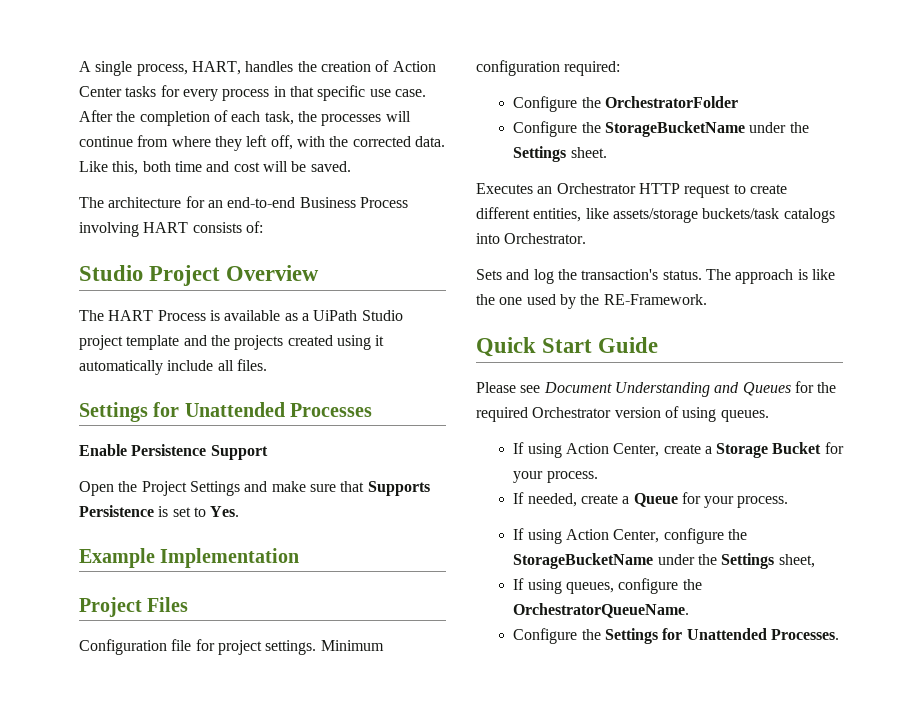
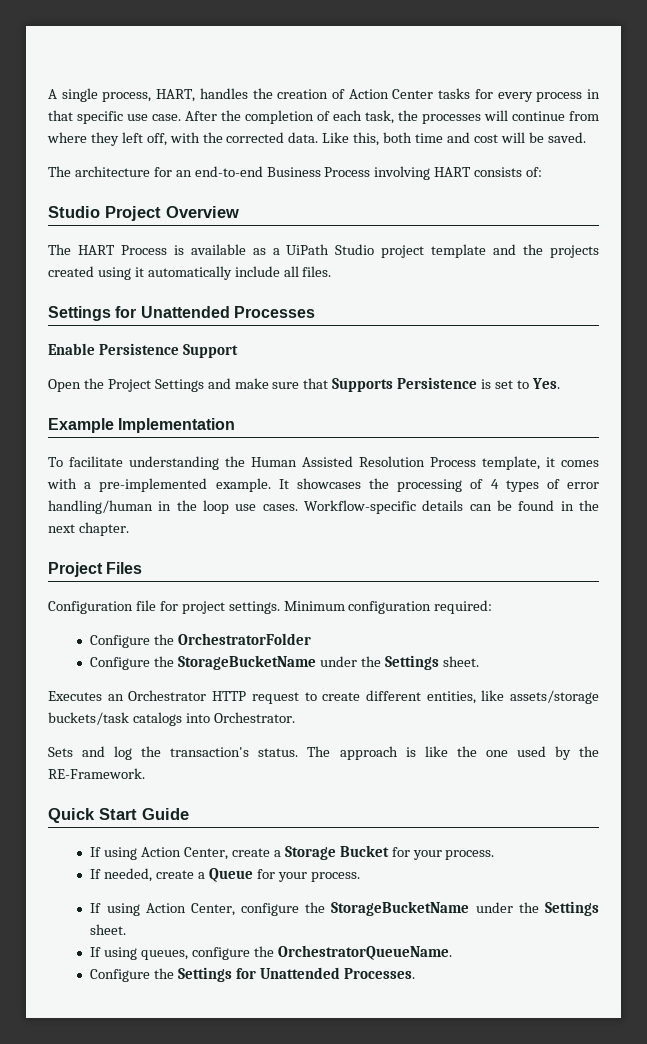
(300, 558) none -> [48,456,599,470] [47,478,599,492] [48,500,599,514] [48,522,129,536] // To facilitate understanding the Human Assisted Resolution Process template, it comes with a pre-implemented example. It showcases the processing of 4 types of error handling/human in the loop use cases. Workflow-specific details can be found in the next chapter.
[476,381,837,397] [476,406,769,422] // Please see Document Understanding and Queues for the required Orchestrator version of using queues. -> (189, 814) none
[778,554,815,568] sheet, -> [90,924,127,935] sheet.

